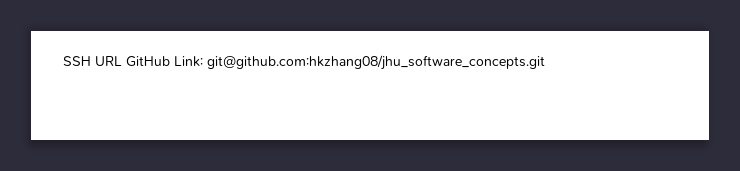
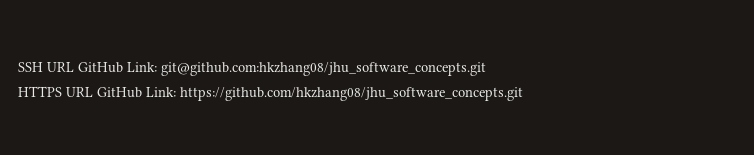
(545, 62) none -> [18,86,523,101] // HTTPS URL GitHub Link: https://github.com/hkzhang08/jhu_software_concepts.git

